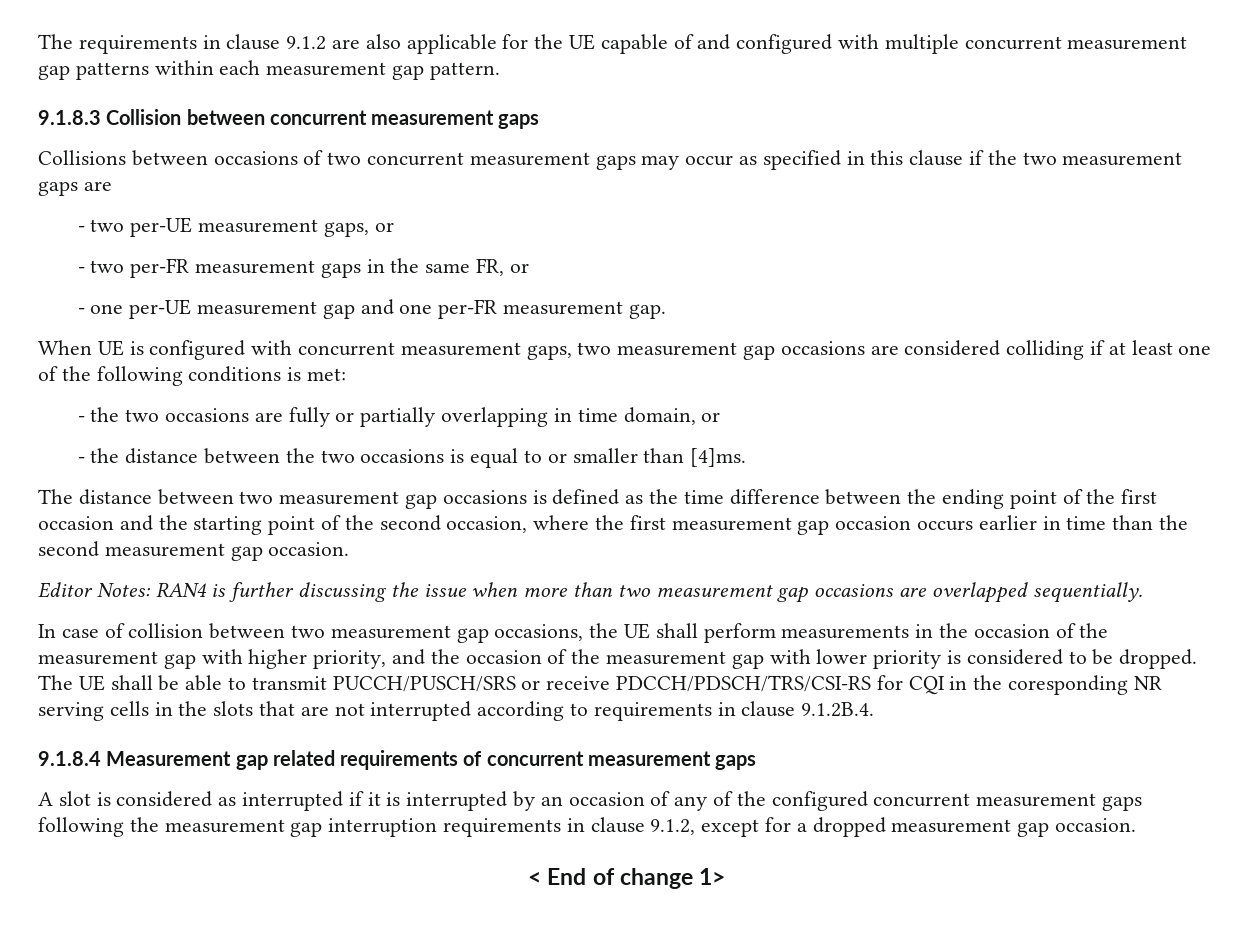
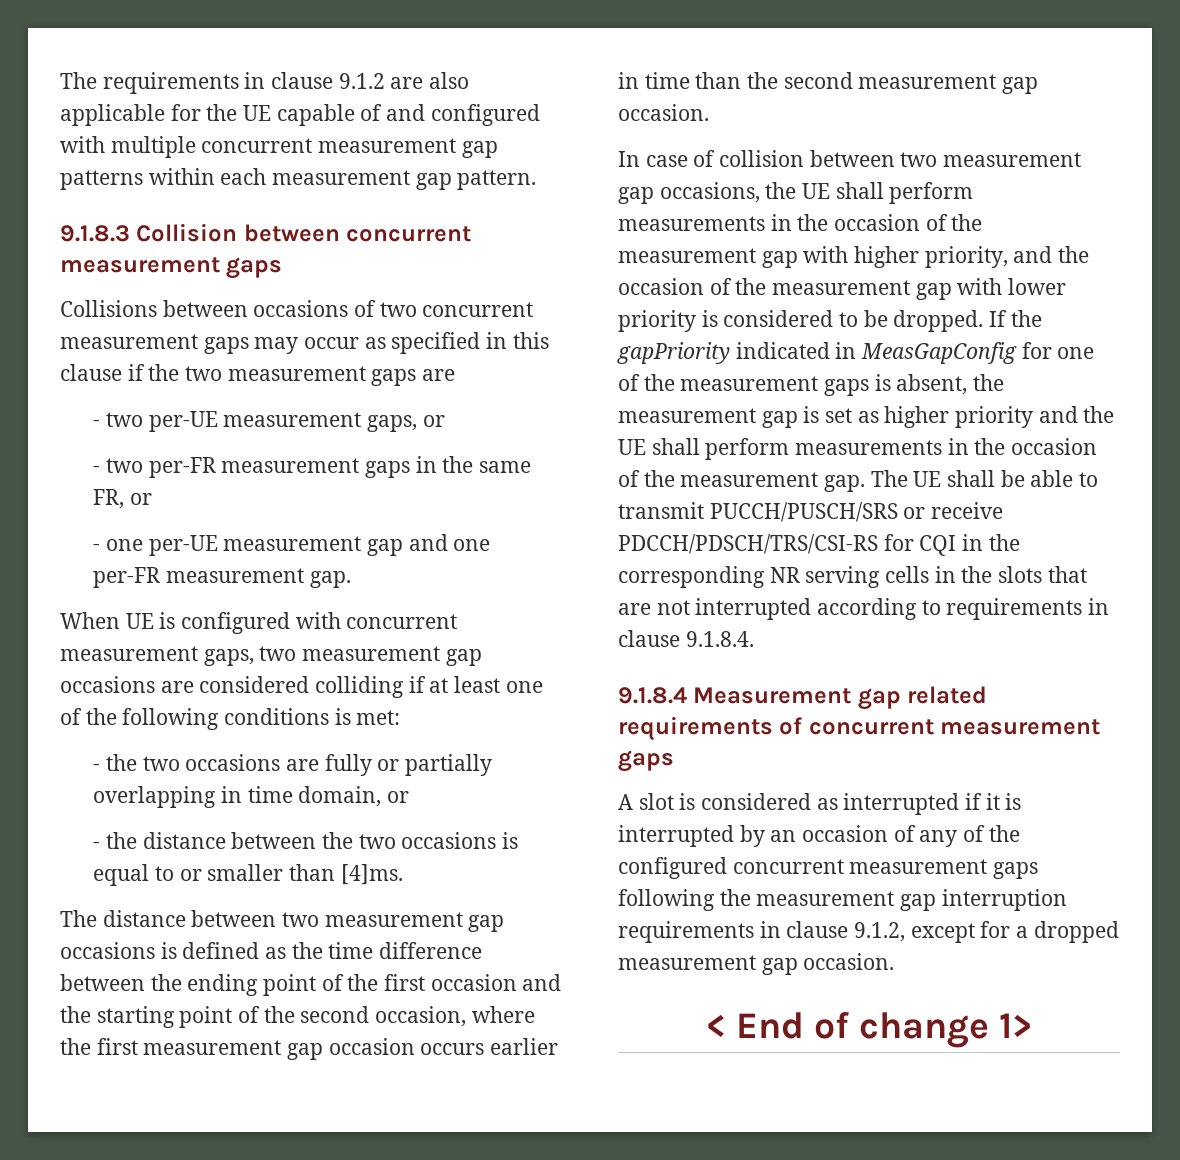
[38,582,1143,603] // Editor Notes: RAN4 is further discussing the issue when more than two measurement gap occasions are overlapped sequentially. -> (709, 112) none
(1198, 659) none -> [989,310,1042,327] [617,342,1095,364] [618,374,1005,396] [618,406,1115,428] [618,438,1098,460] [618,470,866,492] If the gapPriority indicated in MeasGapConfig for one of the measurement gaps is absent, the measurement gap is set as higher priority and the UE shall perform measurements in the occasion of the measurement gap.
[1008,675,1129,695] coresponding -> [618,566,765,588] corresponding
[801,702,875,717] 9.1.2B.4. -> [685,631,754,647] 9.1.8.4.

